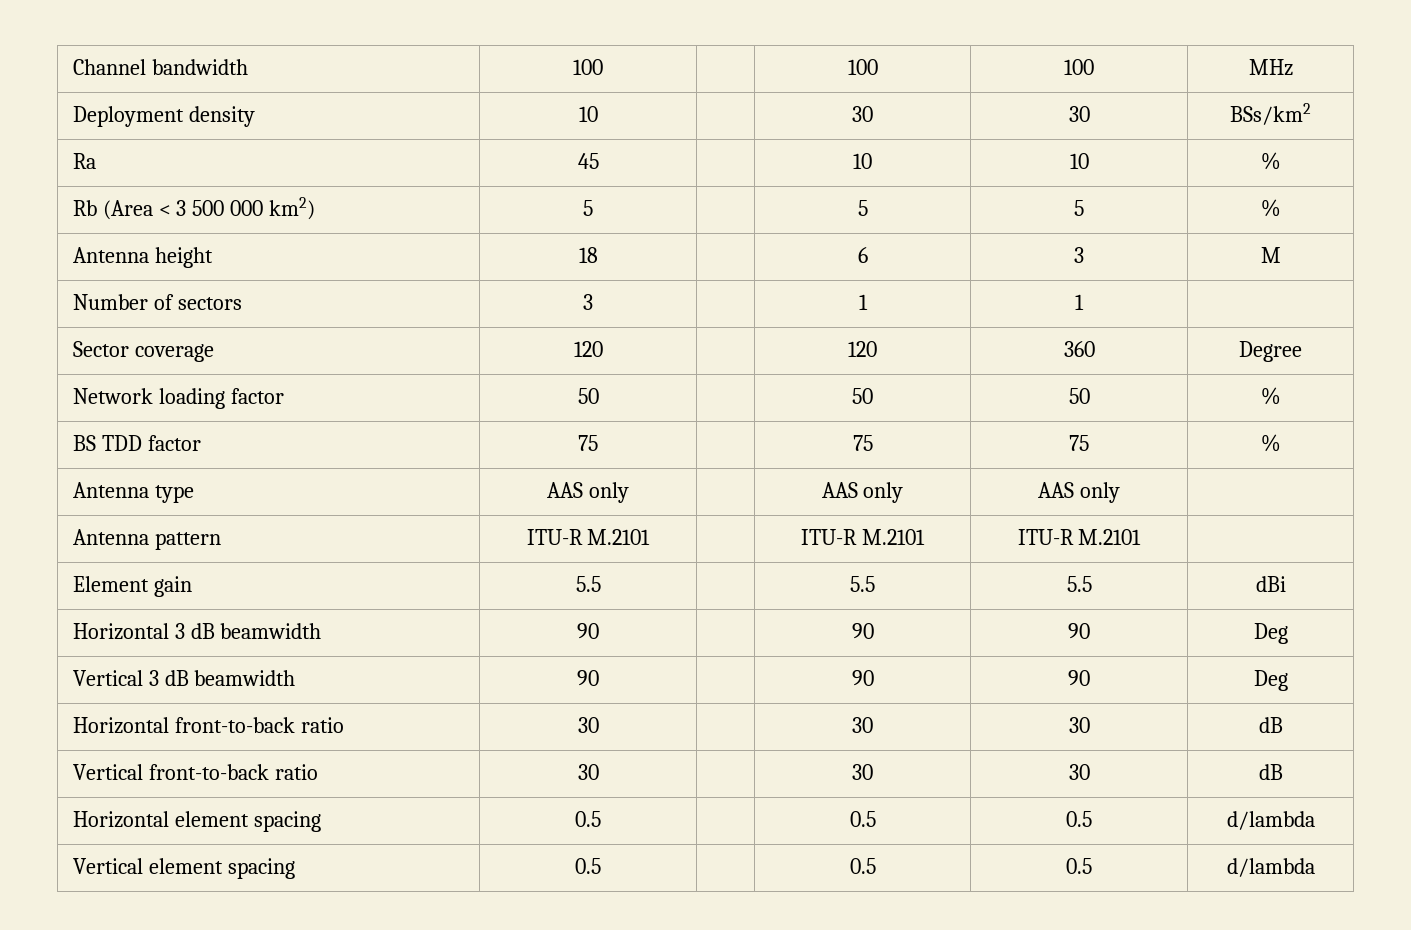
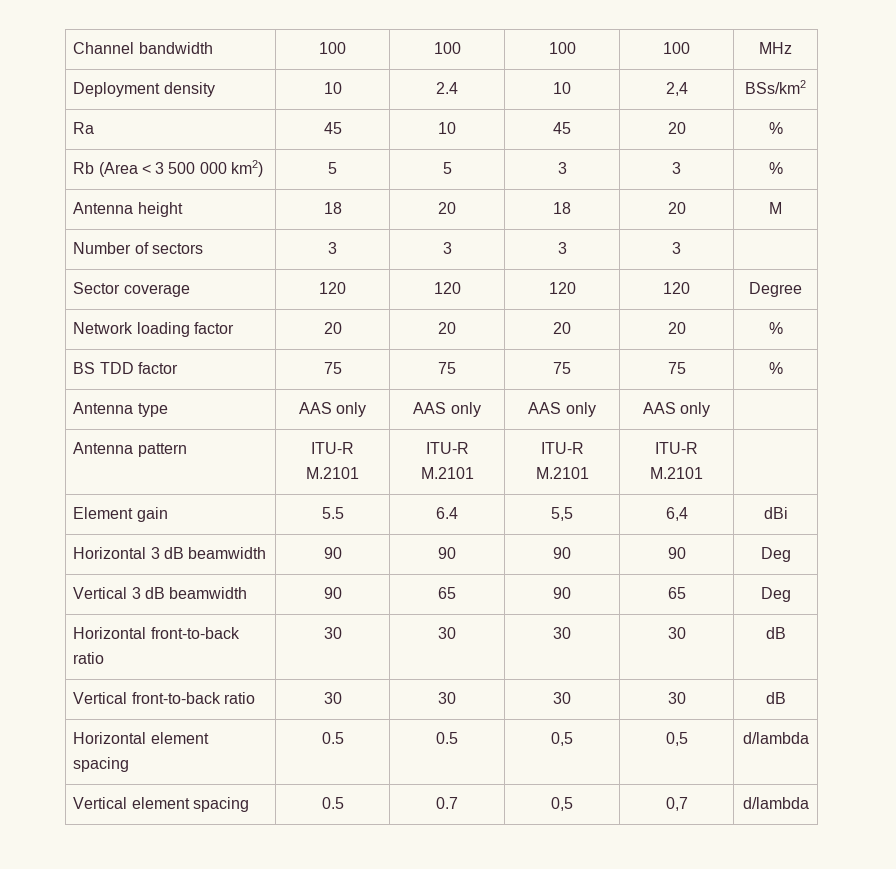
(603, 67) none -> [433,42,461,54] 100
[852,106,873,122] [1068,106,1090,122] | 30 | 30 -> [436,82,458,94] [553,82,571,94] [665,82,688,96] 2.4 | 10 | 2,4
[853,153,872,169] [1069,153,1089,169] | 10 | 10 -> [438,122,456,134] [553,122,571,134] [667,122,686,134] 10 | 45 | 20
[857,200,868,216] [1074,200,1084,216] | 5 | 5 -> [442,162,452,174] [557,162,567,174] [672,162,681,174] 5 | 3 | 3
[857,247,868,263] [1074,247,1084,263] | 6 | 3 -> [438,202,456,214] [553,202,571,214] [667,202,686,214] 20 | 18 | 20
[858,294,868,310] [1075,294,1084,310] | 1 | 1 -> [442,242,452,254] [557,242,567,254] [672,242,681,254] 3 | 3 | 3
[848,341,877,357] [1063,341,1095,357] | 120 | 360 -> [433,282,461,294] [548,282,576,294] [663,282,690,294] 120 | 120 | 120
[577,388,599,404] [852,388,873,404] [1068,388,1090,404] 50 | | 50 | 50 -> [323,322,342,334] [438,322,456,334] [553,322,571,334] [667,322,686,334] 20 | 20 | 20 | 20
(598, 443) none -> [438,362,456,374] 75
(629, 492) none -> [413,402,481,417] AAS only
(651, 537) none -> [425,442,469,454] [420,467,474,479] ITU-R M.2101
[850,576,875,592] [1066,576,1092,592] | 5.5 | 5.5 -> [436,507,458,519] [551,507,573,521] [665,507,688,521] 6.4 | 5,5 | 6,4
(599, 631) none -> [438,547,456,559] 90
[851,670,874,686] [1068,670,1090,686] | 90 | 90 -> [438,587,456,599] [553,587,571,599] [667,587,686,599] 65 | 90 | 65
(599, 725) none -> [438,627,456,639] 30
(599, 772) none -> [438,692,456,704] 30
[849,811,876,827] [1066,811,1092,827] | 0.5 | 0.5 -> [436,732,458,744] [551,732,573,746] [665,732,688,746] 0.5 | 0,5 | 0,5
[849,858,876,874] [1066,858,1092,874] | 0.5 | 0.5 -> [436,797,458,809] [551,797,573,811] [665,797,688,811] 0.7 | 0,5 | 0,7

